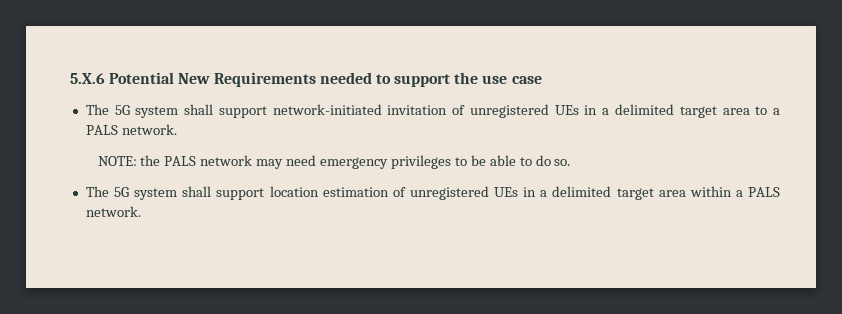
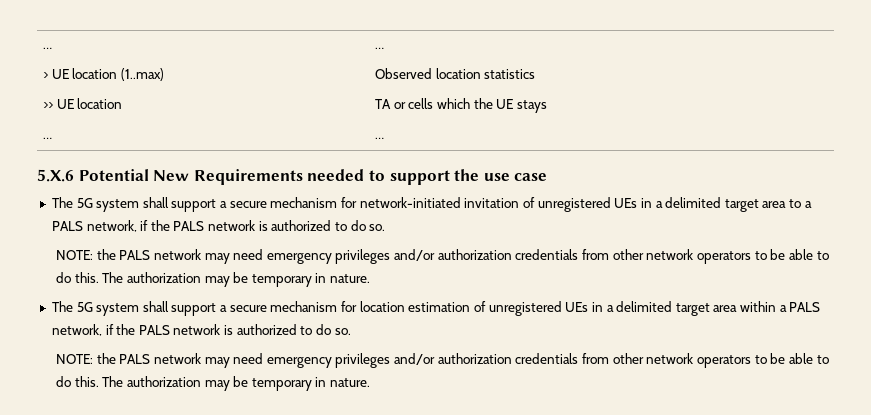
(70, 78) none -> [43,47,53,49] [375,47,385,49] [43,68,165,81] [375,68,536,79] [43,98,123,109] [375,98,548,113] [43,137,53,139] [375,137,385,139] … | … // > UE location (1..max) | Observed location statistics // >> UE location | TA or cells which the UE stays // … | … //
(267, 112) none -> [220,197,358,208] a secure mechanism for
[121,124,177,135] [97,155,571,169] [85,186,265,200] network. // NOTE: the PALS network may need emergency privileges to be able to do so. // The 5G system shall support -> [86,220,386,232] [55,249,829,264] [55,272,371,287] [51,301,358,316] network, if the PALS network is authorized to do so. // NOTE: the PALS network may need emergency privileges and/or authorization credentials from other network operators to be able to do this. The authorization may be temporary in nature. // The 5G system shall support a secure mechanism for
[85,206,141,217] network. -> [51,324,351,336] [55,353,829,368] [55,376,371,391] network, if the PALS network is authorized to do so. // NOTE: the PALS network may need emergency privileges and/or authorization credentials from other network operators to be able to do this. The authorization may be temporary in nature.

